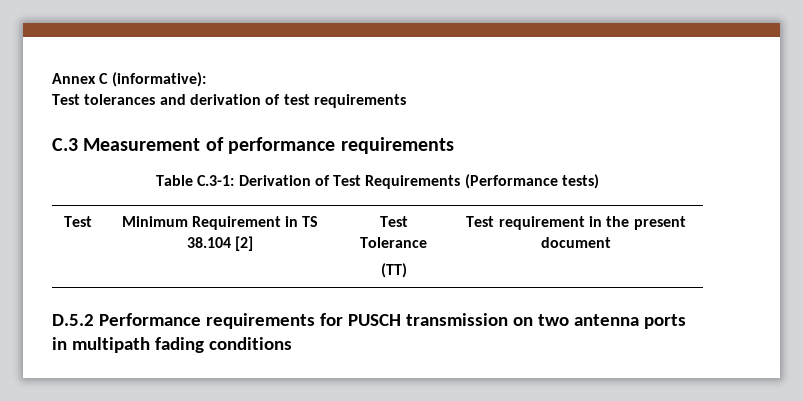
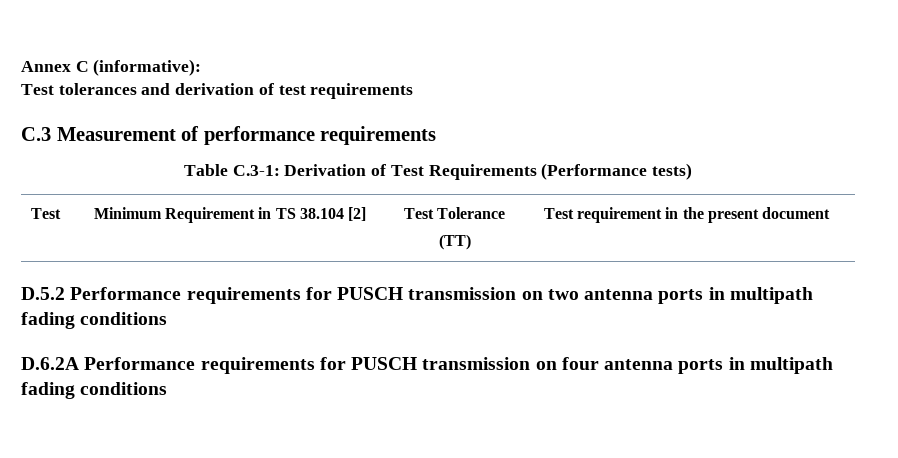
(292, 343) none -> [21,357,833,374] [21,382,168,399] // D.6.2A Performance requirements for PUSCH transmission on four antenna ports in multipath fading conditions

